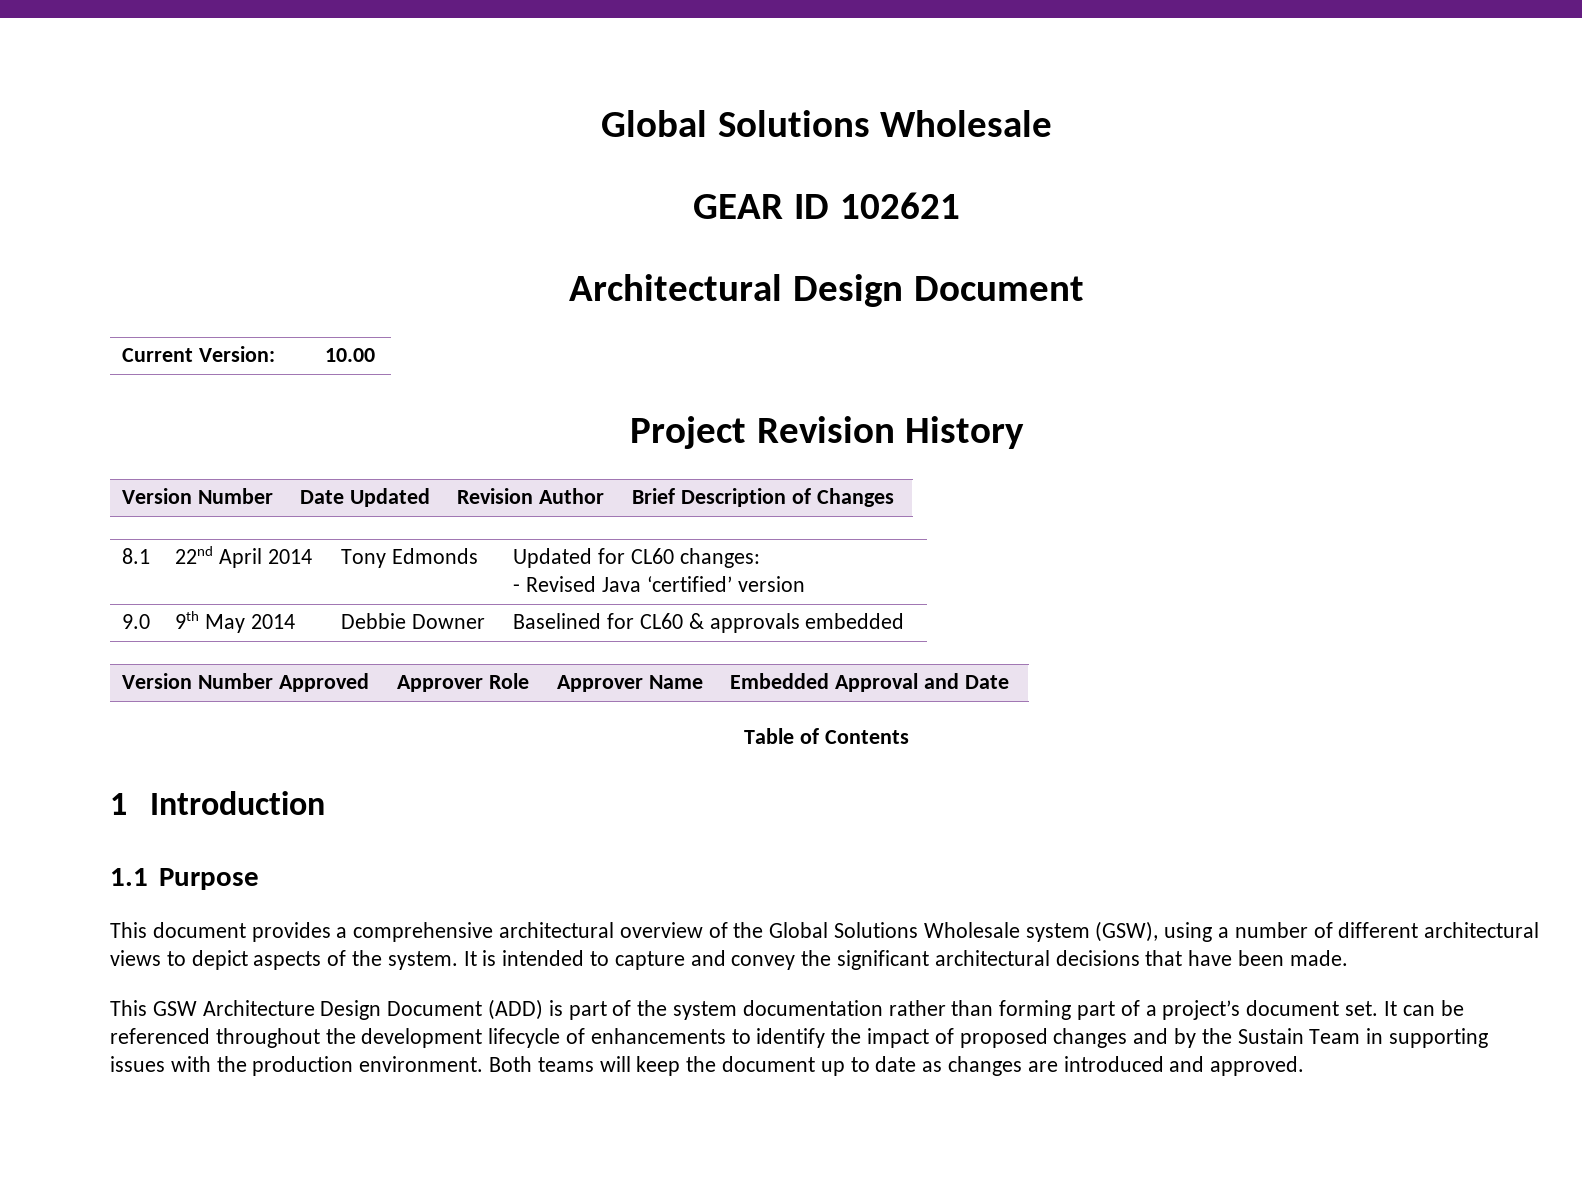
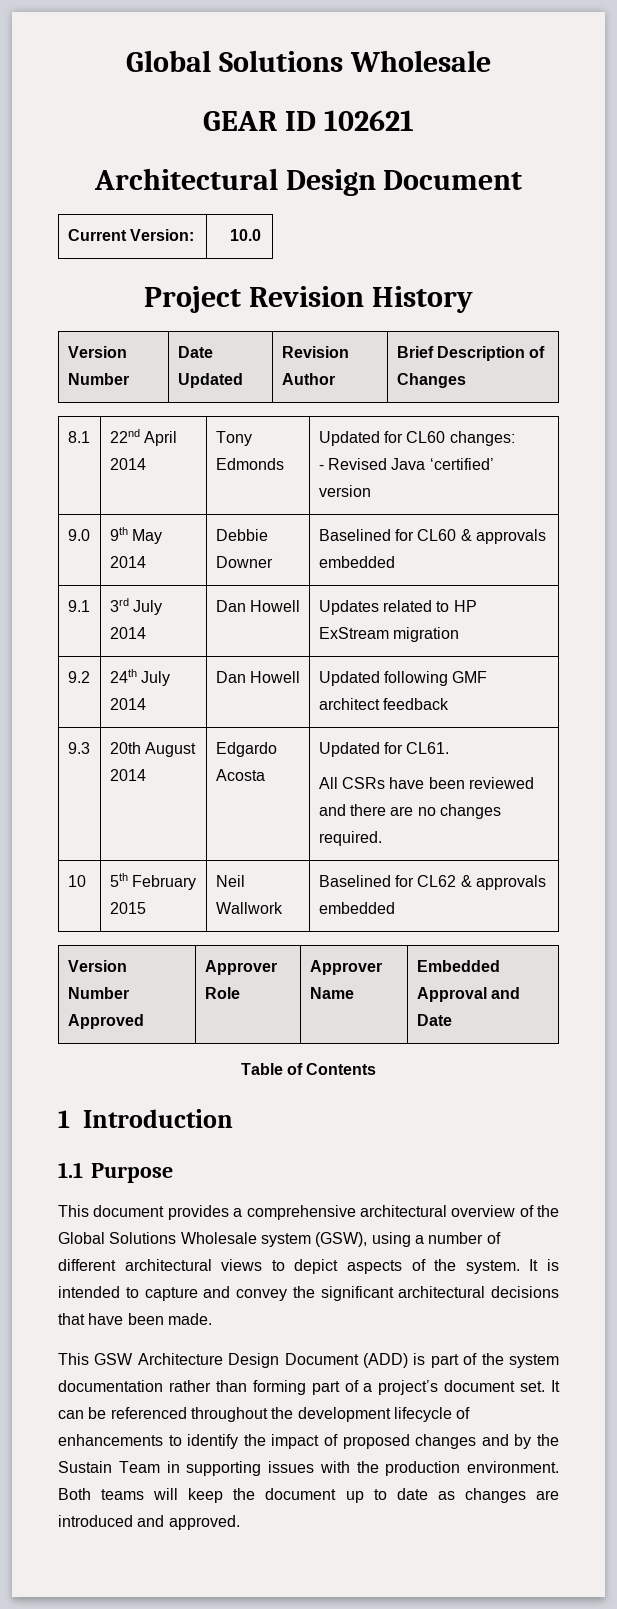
[325,348,376,362] 10.00 -> [230,229,262,241] 10.0
(905, 621) none -> [67,600,90,612] [109,598,163,615] [109,627,146,639] [215,600,301,612] [318,600,477,615] [318,627,460,642] [67,671,90,683] [109,669,171,686] [109,698,146,710] [215,671,301,683] [318,671,488,686] [318,698,450,710] [67,742,90,754] [109,742,197,757] [109,769,146,781] [215,742,277,757] [215,769,265,781] [318,742,450,757] [318,777,535,789] [318,804,502,819] [318,831,382,846] [67,875,86,887] [109,873,197,890] [109,902,146,914] [215,875,245,887] [215,902,283,914] [318,875,547,890] [318,902,395,914] // 9.1 | 3rd July 2014 | Dan Howell | Updates related to HP ExStream migration // 9.2 | 24th July 2014 | Dan Howell | Updated following GMF architect feedback // 9.3 | 20th August 2014 | Edgardo Acosta | Updated for CL61. // All CSRs have been reviewed and there are no changes required. // 10 | 5th February 2015 | Neil Wallwork | Baselined for CL62 & approvals embedded

